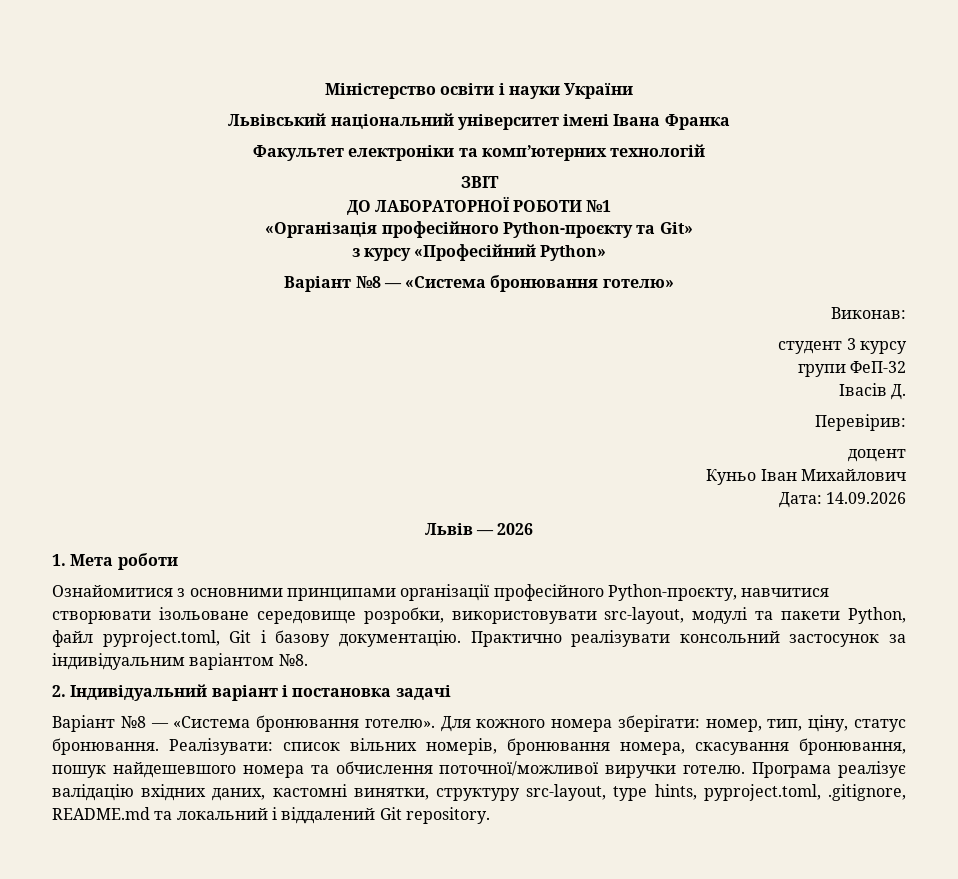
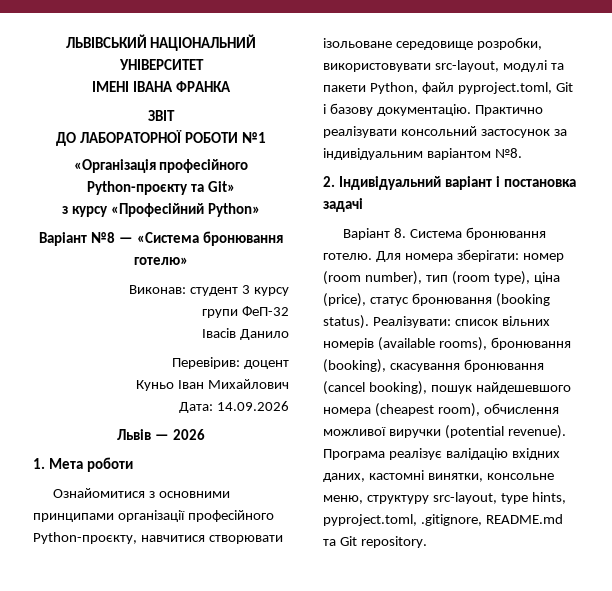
[324,82,634,99] [228,113,730,130] [252,144,706,161] Міністерство освіти і науки України // Львівський національний університет імені Івана Франка // Факультет електроніки та комп’ютерних технологій -> [65,34,257,51] [118,59,204,70] [92,81,231,92] ЛЬВІВСЬКИЙ НАЦІОНАЛЬНИЙ УНІВЕРСИТЕТ // ІМЕНІ ІВАНА ФРАНКА
(906, 313) // -> (187, 289) none
[891,384,907,400] Д. -> [240,329,289,340] Данило
(906, 422) // -> (241, 363) none
[120,715,906,732] [52,738,906,755] [52,761,746,778] №8 — «Система бронювання готелю». Для кожного номера зберігати: номер, тип, ціну, статус бронювання. Реалізувати: список вільних номерів, бронювання номера, скасування бронювання, пошук найдешевшого номера та обчислення поточної/можливої виручки готелю. -> [393,227,546,240] [323,249,564,262] [323,271,560,285] [323,293,550,307] [323,315,550,329] [323,337,571,351] [323,359,544,373] [323,381,571,395] [323,403,559,417] [323,425,566,439] 8. Система бронювання готелю. Для номера зберігати: номер (room number), тип (room type), ціна (price), статус бронювання (booking status). Реалізувати: список вільних номерів (available rooms), бронювання (booking), скасування бронювання (cancel booking), пошук найдешевшого номера (cheapest room), обчислення можливої виручки (potential revenue).
(429, 794) none -> [486,473,554,480] [323,495,363,504] консольне меню,
[176,807,376,824] локальний і віддалений -> (336, 542) none

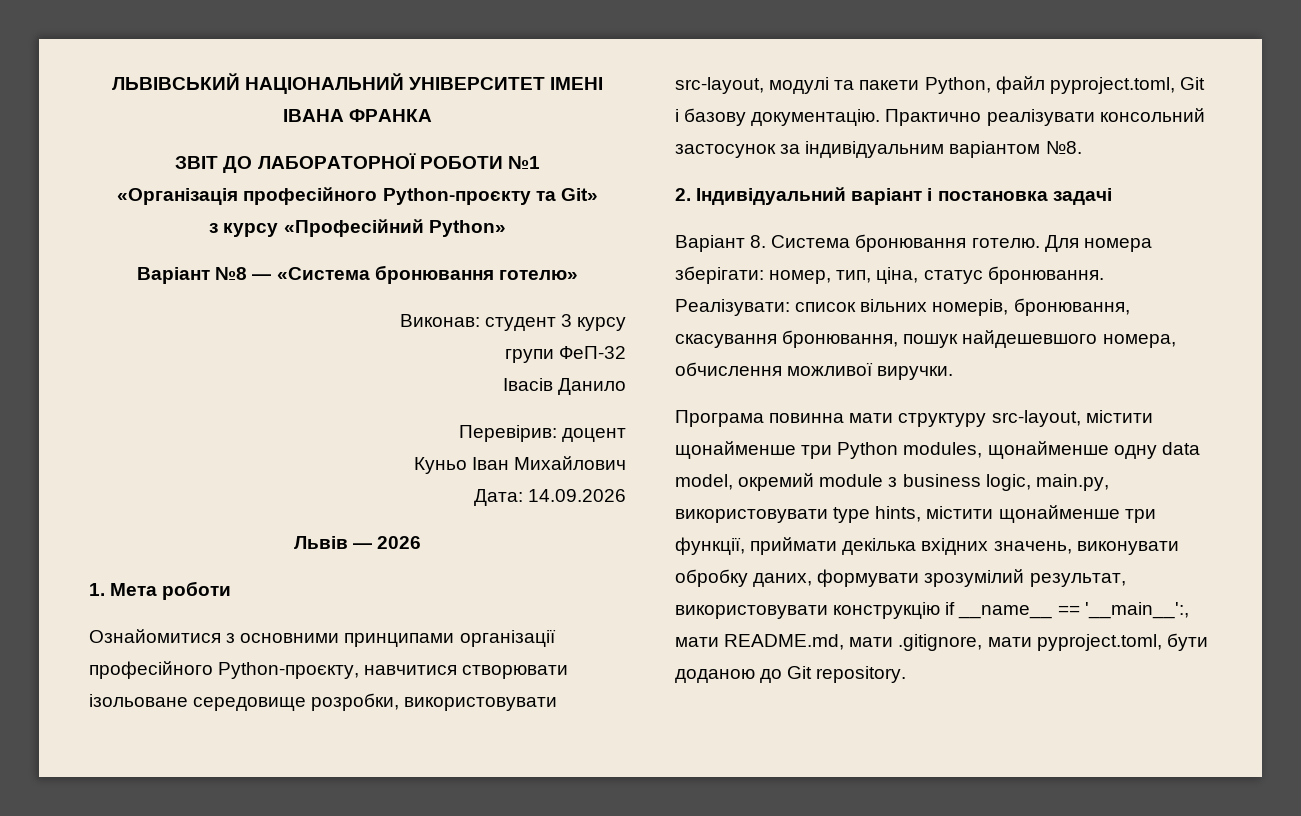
(204, 64) // -> (546, 83) none
(175, 115) // -> (219, 162) none
[522,253,564,262] [323,271,560,285] [323,293,550,307] [323,315,550,329] [323,337,571,351] [323,359,544,373] [323,381,571,395] [323,403,559,417] [323,425,566,439] [323,448,560,460] [323,470,554,482] [323,492,566,504] [323,514,563,526] [323,539,336,546] номер (room number), тип (room type), ціна (price), статус бронювання (booking status). Реалізувати: список вільних номерів (available rooms), бронювання (booking), скасування бронювання (cancel booking), пошук найдешевшого номера (cheapest room), обчислення можливої виручки (potential revenue). Програма реалізує валідацію вхідних даних, кастомні винятки, консольне меню, структуру src-layout, type hints, pyproject.toml, .gitignore, README.md та -> [769,266,1104,284] [675,298,1130,316] [675,330,1176,348] [675,362,954,380] [675,410,1153,427] [675,441,1200,459] [675,473,1109,491] [675,505,1156,523] [675,537,1179,555] [675,569,1126,587] [675,602,1189,619] [675,633,1208,651] [675,669,783,683] номер, тип, ціна, статус бронювання. Реалізувати: список вільних номерів, бронювання, скасування бронювання, пошук найдешевшого номера, обчислення можливої виручки. // Програма повинна мати структуру src-layout, містити щонайменше три Python modules, щонайменше одну data model, окремий module з business logic, main.py, використовувати type hints, містити щонайменше три функції, приймати декілька вхідних значень, виконувати обробку даних, формувати зрозумілий результат, використовувати конструкцію if __name__ == '__main__':, мати README.md, мати .gitignore, мати pyproject.toml, бути доданою до

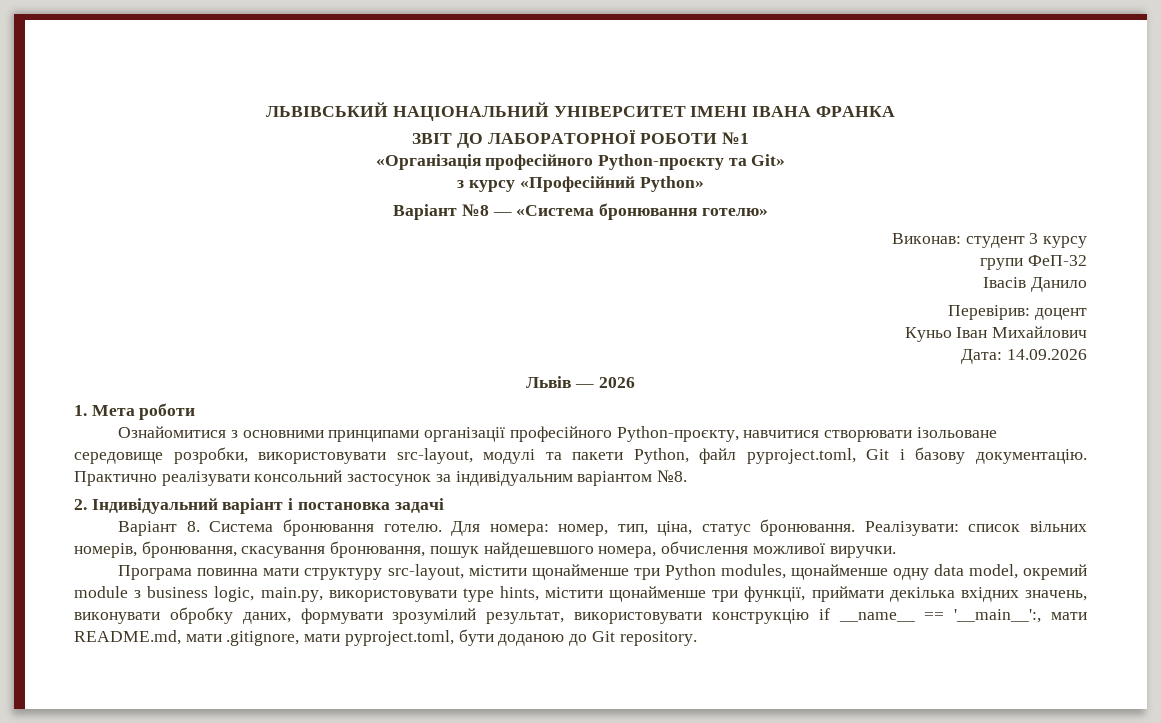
[1083,238,1152,252] [675,266,764,284] номера зберігати: -> [489,524,549,536] номера:

